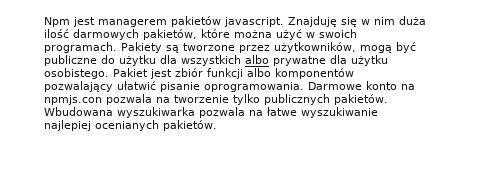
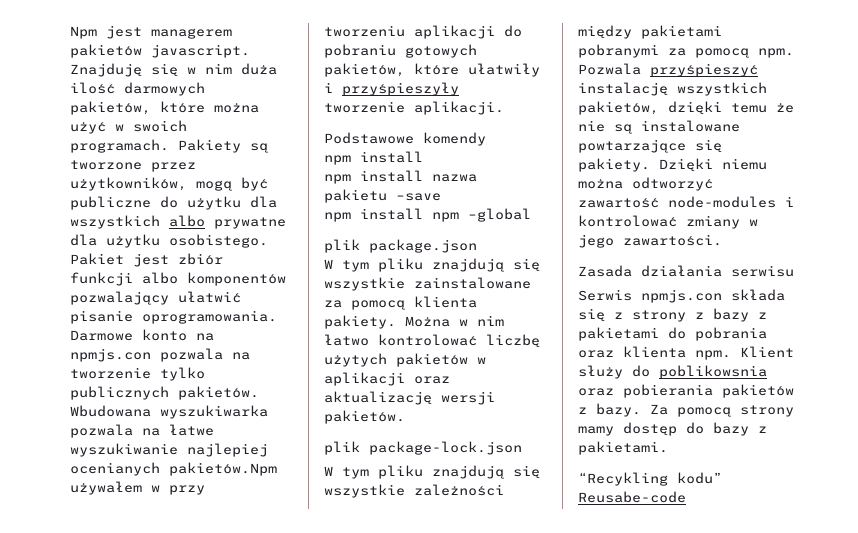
[163,120,217,131] pakietów. -> [169,462,277,476] [70,481,205,495] [324,25,522,39] [324,44,477,58] [324,63,540,77] [324,82,459,96] [324,101,504,115] [324,132,486,146] [324,151,423,165] [324,170,477,184] [324,189,441,203] [324,208,531,222] [324,239,477,253] [324,258,540,272] [324,277,531,291] [324,296,477,310] [324,315,504,329] [324,334,540,348] [324,353,486,367] [324,372,450,386] [324,391,495,405] [324,410,405,424] [324,441,522,455] [324,465,540,479] [324,484,504,498] [578,25,722,39] [578,44,794,58] [578,63,758,77] [578,82,767,96] [578,101,794,115] [578,120,740,134] [578,139,722,153] [578,158,767,172] [578,177,713,191] [578,196,794,208] [578,215,758,229] [578,234,722,248] [578,265,794,277] [578,289,785,303] [578,308,767,322] [578,327,767,341] [578,346,794,360] [578,365,767,379] [578,384,794,398] [578,403,794,417] [578,422,767,436] [578,441,668,455] [578,472,722,486] [578,491,686,503] pakietów.Npm używałem w przy tworzeniu aplikacji do pobraniu gotowych pakietów, które ułatwiły i przyśpieszyły tworzenie aplikacji. // Podstawowe komendy // npm install // npm install nazwa pakietu –save // npm install npm –global // plik package.json // W tym pliku znajdują się wszystkie zainstalowane za pomocą klienta pakiety. Można w nim łatwo kontrolować liczbę użytych pakietów w aplikacji oraz aktualizację wersji pakietów. // plik package-lock.json // W tym pliku znajdują się wszystkie zależności między pakietami pobranymi za pomocą npm. Pozwala przyśpieszyć instalację wszystkich pakietów, dzięki temu że nie są instalowane powtarzające się pakiety. Dzięki niemu można odtworzyć zawartość node-modules i kontrolować zmiany w jego zawartości. // Zasada działania serwisu // Serwis npmjs.con składa się z strony z bazy z pakietami do pobrania oraz klienta npm. Klient służy do poblikowsnia oraz pobierania pakietów z bazy. Za pomocą strony mamy dostęp do bazy z pakietami. // “Recykling kodu” Reusabe-code

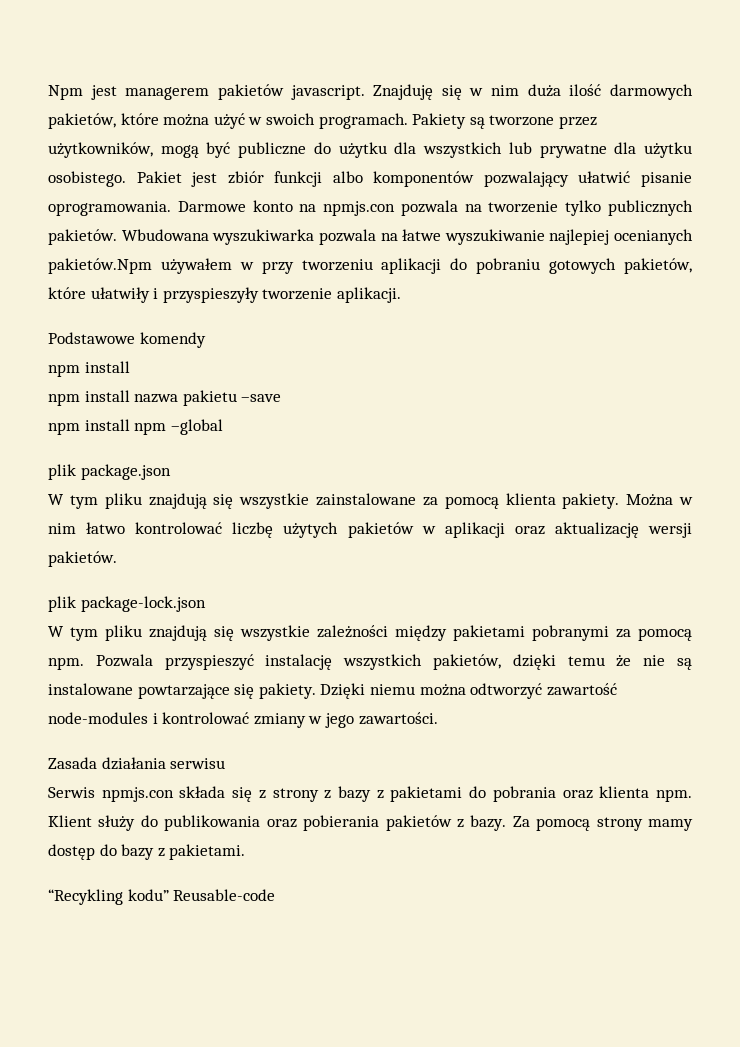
[169,215,205,227] albo -> [508,142,532,154] lub
[342,82,459,96] przyśpieszyły -> [162,287,259,303] przyspieszyły
[650,63,758,77] przyśpieszyć -> [164,654,254,670] przyspieszyć
[659,365,767,379] poblikowsnia -> [164,815,261,831] publikowania
[578,491,686,503] Reusabe-code -> [173,889,276,901] Reusable-code

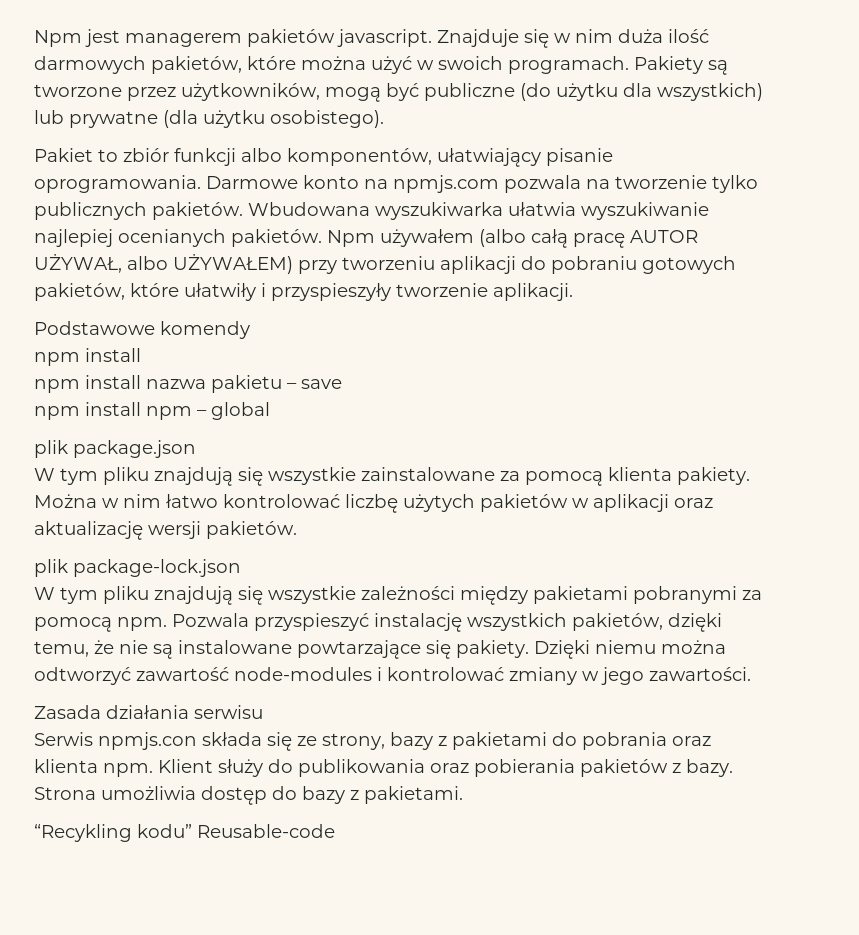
[373,84,434,100] Znajduję -> [437,29,519,47] Znajduje
[313,142,331,154] do -> [520,83,551,101] (do
[423,142,503,158] wszystkich -> [657,83,763,101] wszystkich)
[614,142,693,158] [48,171,631,187] dla użytku osobistego. Pakiet jest zbiór funkcji albo komponentów pozwalający ułatwić -> [163,110,384,128] [34,148,541,167] (dla użytku osobistego). // Pakiet to zbiór funkcji albo komponentów, ułatwiający
[323,201,396,216] npmjs.con -> [393,175,499,193] npmjs.com
[318,229,693,245] [48,258,254,274] pozwala na łatwe wyszukiwanie najlepiej ocenianych pakietów.Npm używałem w -> [508,202,709,220] [34,229,698,248] [34,254,293,274] ułatwia wyszukiwanie najlepiej ocenianych pakietów. Npm używałem (albo całą pracę AUTOR UŻYWAŁ, albo UŻYWAŁEM)
[241,394,282,402] –save -> [287,379,342,389] – save
[170,419,223,435] –global -> [197,402,270,420] – global
[567,656,605,666] temu -> [34,641,89,657] temu,
[258,788,332,802] z strony z -> [297,733,385,750] ze strony,
[512,816,693,831] Za pomocą strony mamy -> [34,786,196,800] Strona umożliwia

